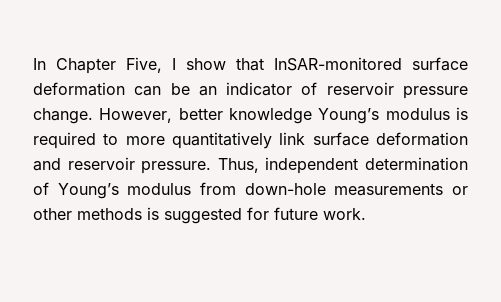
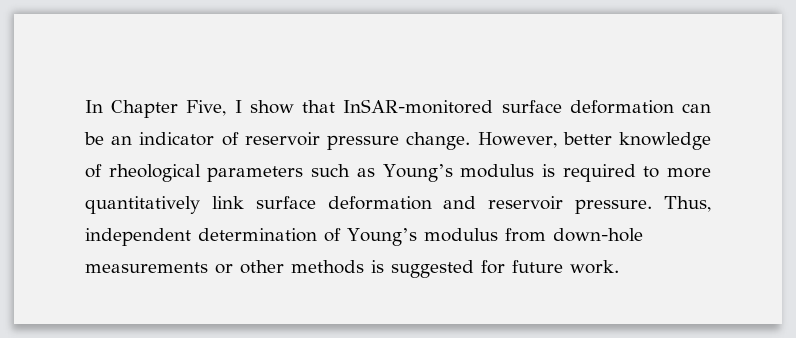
(312, 116) none -> [85,164,375,182] of rheological parameters such as

